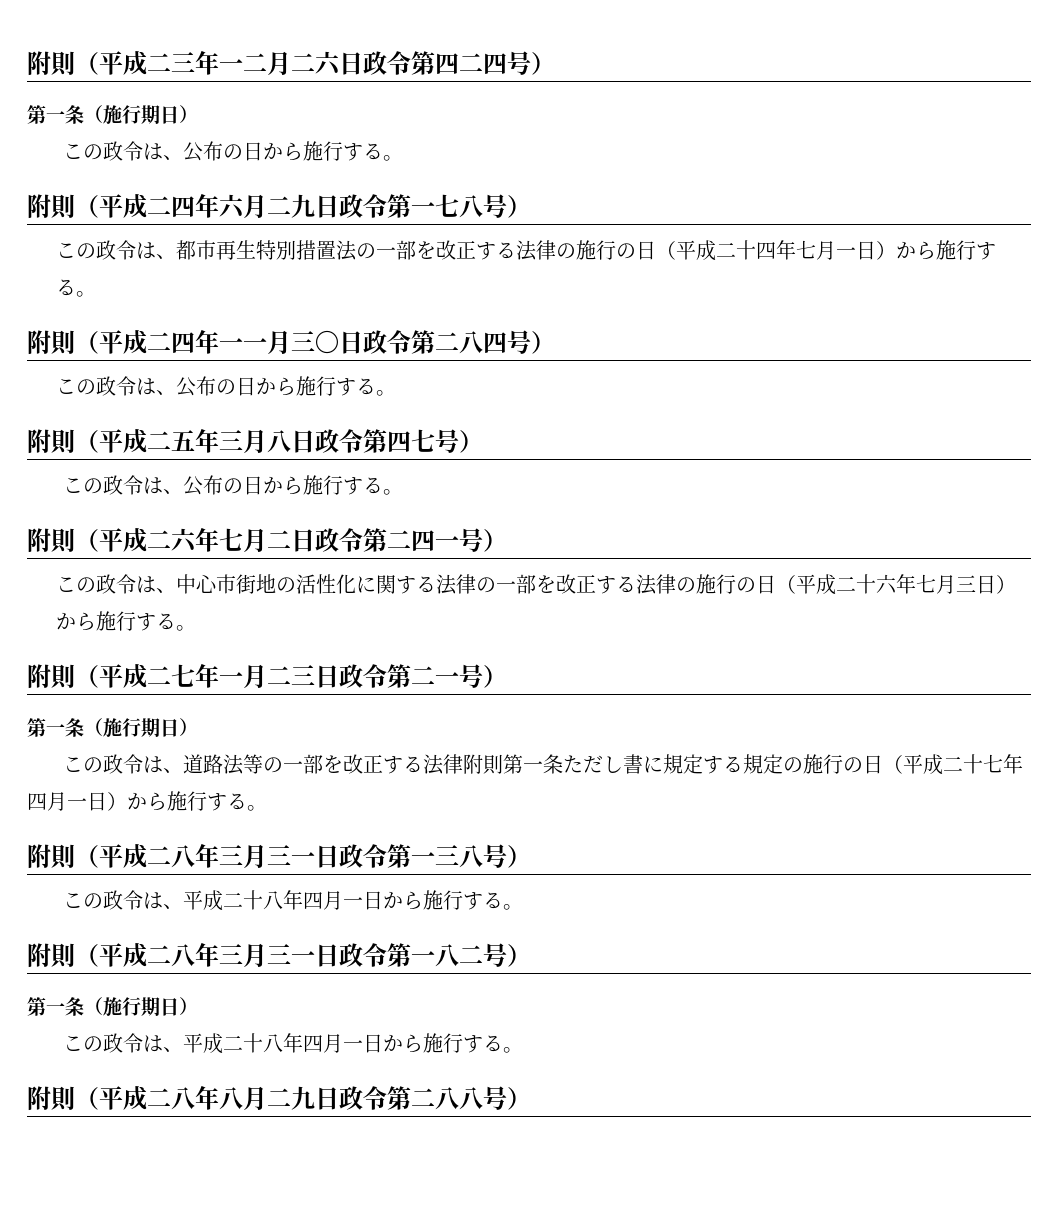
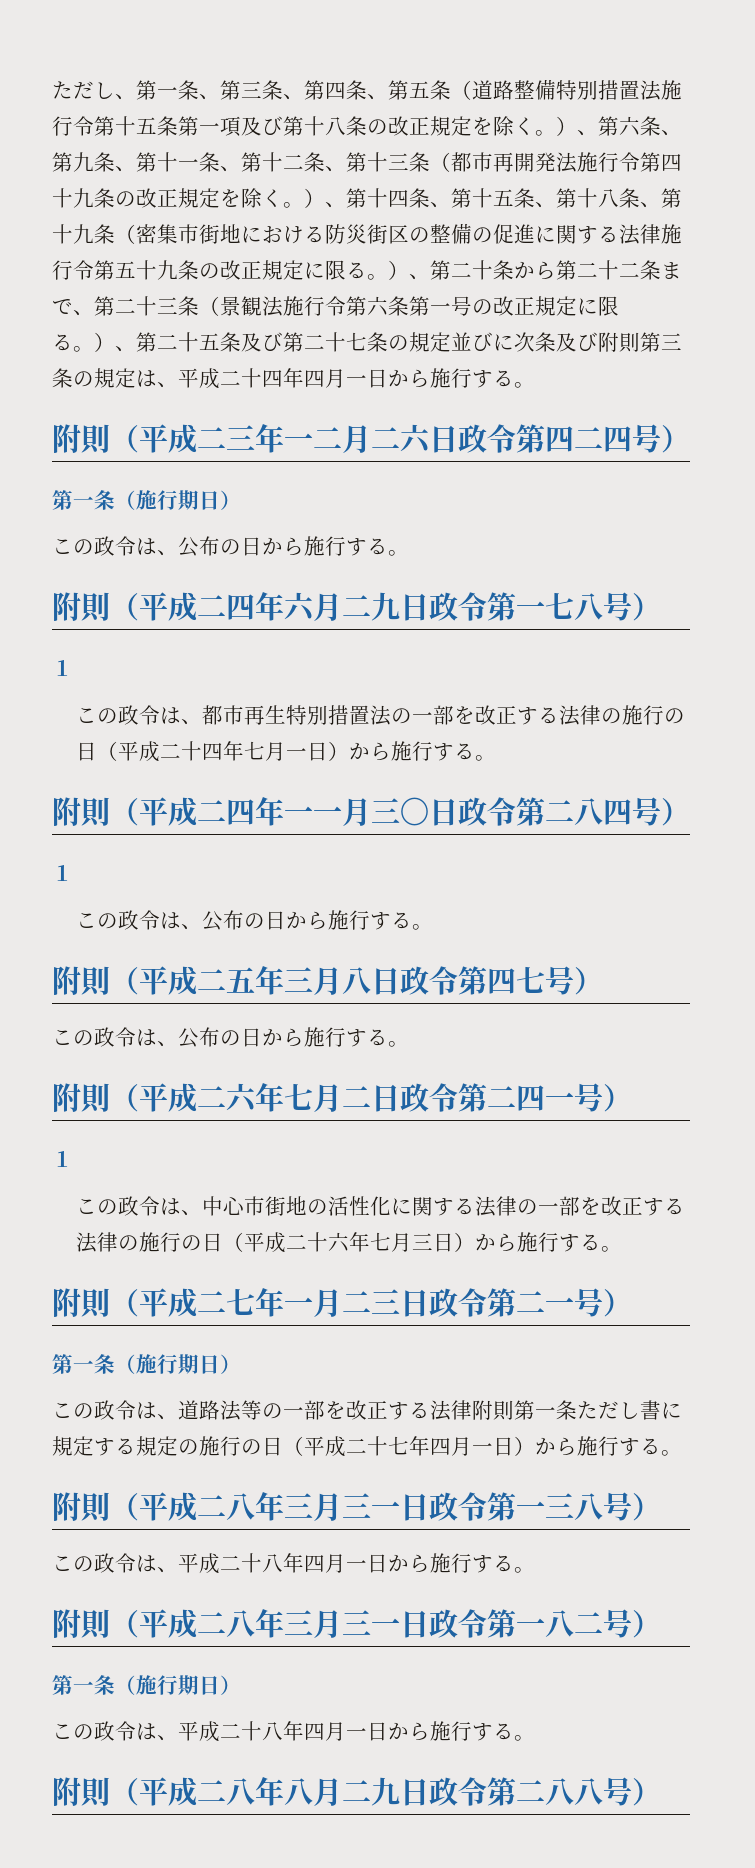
(27, 63) none -> [52,79,682,101] [52,116,682,137] [52,152,682,173] [52,188,682,208] [52,223,682,245] [52,260,682,280] [52,296,619,317] [52,332,682,353] [52,368,535,389] ただし、第一条、第三条、第四条、第五条（道路整備特別措置法施行令第十五条第一項及び第十八条の改正規定を除く。）、第六条、第九条、第十一条、第十二条、第十三条（都市再開発法施行令第四十九条の改正規定を除く。）、第十四条、第十五条、第十八条、第十九条（密集市街地における防災街区の整備の促進に関する法律施行令第五十九条の改正規定に限る。）、第二十条から第二十二条まで、第二十三条（景観法施行令第六条第一号の改正規定に限る。）、第二十五条及び第二十七条の規定並びに次条及び附則第三条の規定は、平成二十四年四月一日から施行する。 //
(531, 206) none -> [52,660,73,676] // １
(555, 342) none -> [52,865,73,881] // １
(507, 540) none -> [52,1151,73,1167] // １

